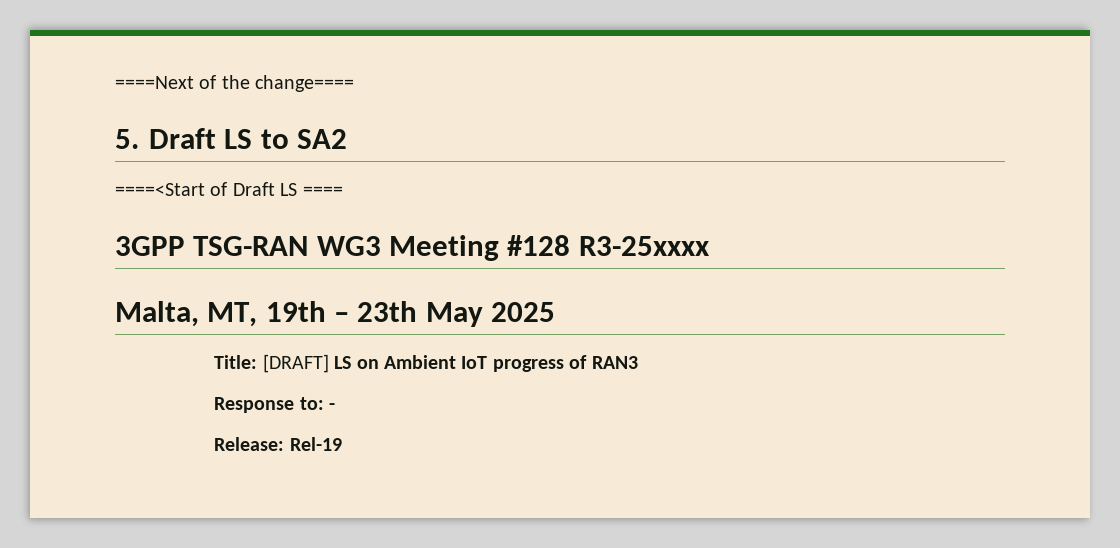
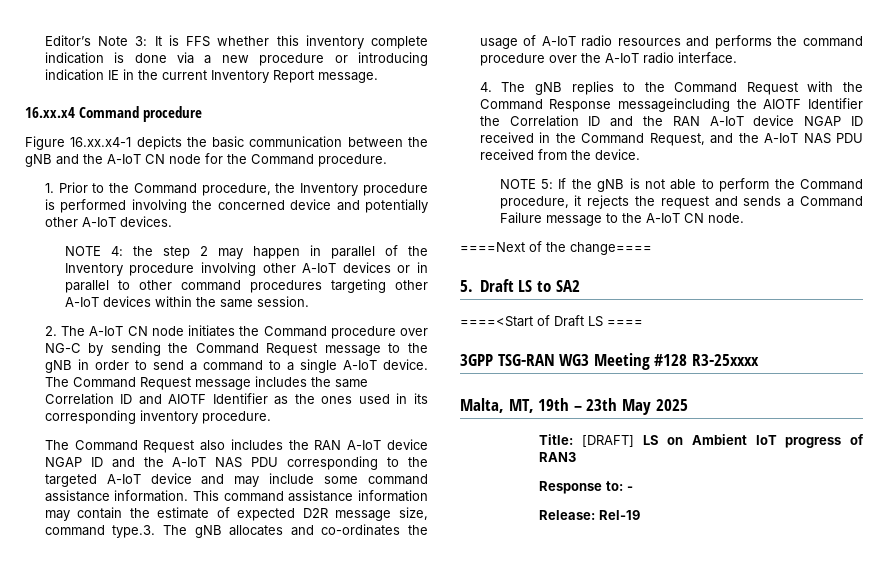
(115, 82) none -> [44,35,429,49] [44,52,428,66] [44,69,378,83] [25,106,202,122] [25,136,428,150] [25,153,387,167] [44,182,428,196] [44,199,429,213] [44,216,172,227] [64,245,428,259] [64,262,428,276] [64,279,428,293] [64,296,309,308] [44,325,429,339] [44,342,428,356] [44,359,429,373] [44,376,368,390] [44,393,428,405] [44,410,271,424] [44,439,428,453] [44,456,428,470] [44,473,429,487] [44,490,429,502] [44,507,428,521] [44,524,428,538] [479,35,863,49] [479,52,737,66] [479,81,863,95] [479,98,863,112] [479,115,863,127] [479,132,864,146] [479,149,640,160] [499,178,863,192] [499,195,863,209] [499,212,744,226] Editor’s Note 3: It is FFS whether this inventory complete indication is done via a new procedure or introducing indication IE in the current Inventory Report message. // 16.xx.x4 Command procedure // Figure 16.xx.x4-1 depicts the basic communication between the gNB and the A-IoT CN node for the Command procedure. // 1. Prior to the Command procedure, the Inventory procedure is performed involving the concerned device and potentially other A-IoT devices. // NOTE 4: the step 2 may happen in parallel of the Inventory procedure involving other A-IoT devices or in parallel to other command procedures targeting other A-IoT devices within the same session. // 2. The A-IoT CN node initiates the Command procedure over NG-C by sending the Command Request message to the gNB in order to send a command to a single A-IoT device. The Command Request message includes the same Correlation ID and AIOTF Identifier as the ones used in its corresponding inventory procedure. // The Command Request also includes the RAN A-IoT device NGAP ID and the A-IoT NAS PDU corresponding to the targeted A-IoT device and may include some command assistance information. This command assistance information may contain the estimate of expected D2R message size, command type.3. The gNB allocates and co-ordinates the usage of A-IoT radio resources and performs the command procedure over the A-IoT radio interface. // 4. The gNB replies to the Command Request with the Command Response messageincluding the AIOTF Identifier the Correlation ID and the RAN A-IoT device NGAP ID received in the Command Request, and the A-IoT NAS PDU received from the device. // NOTE 5: If the gNB is not able to perform the Command procedure, it rejects the request and sends a Command Failure message to the A-IoT CN node. //

